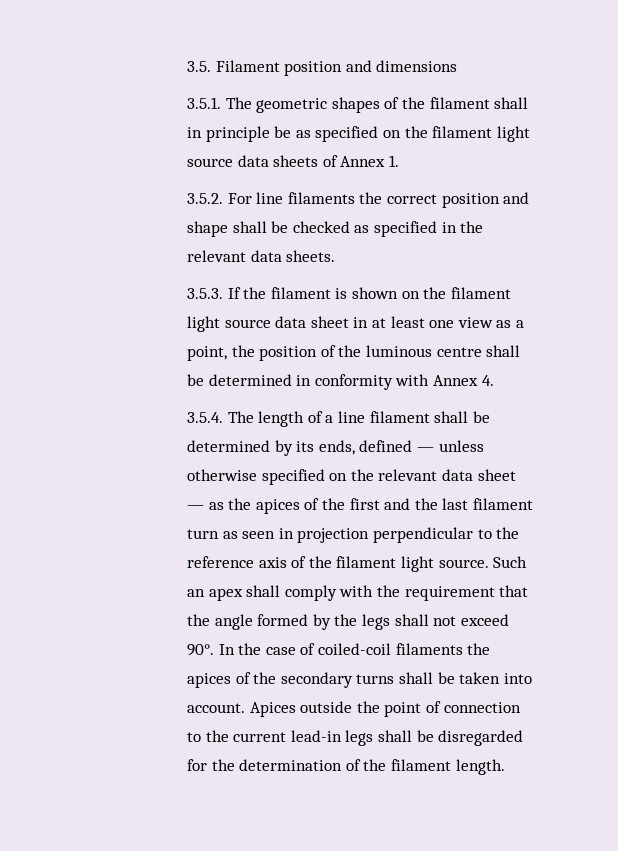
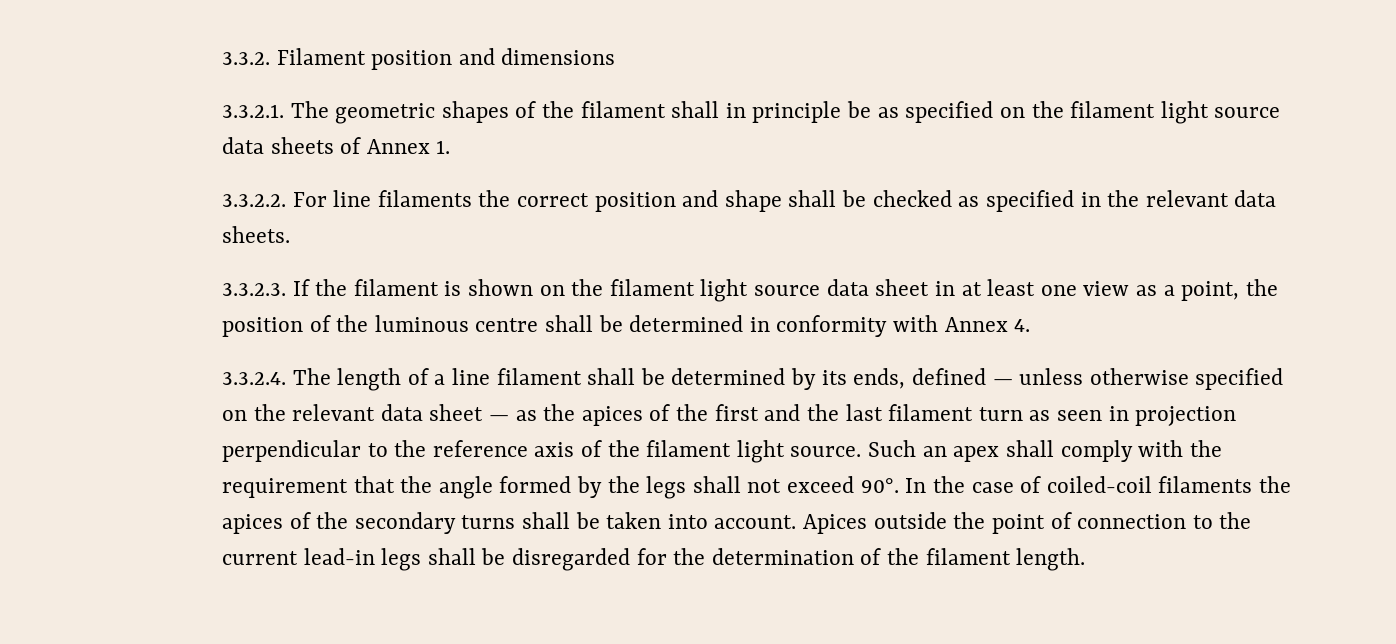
[186,61,211,72] 3.5. -> [221,52,270,65] 3.3.2.
[186,97,221,109] 3.5.1. -> [221,104,284,118] 3.3.2.1.
[186,193,223,204] 3.5.2. -> [221,194,286,207] 3.3.2.2.
[186,288,223,299] 3.5.3. -> [221,283,286,296] 3.3.2.3.
[186,412,223,423] 3.5.4. -> [221,372,286,385] 3.3.2.4.

